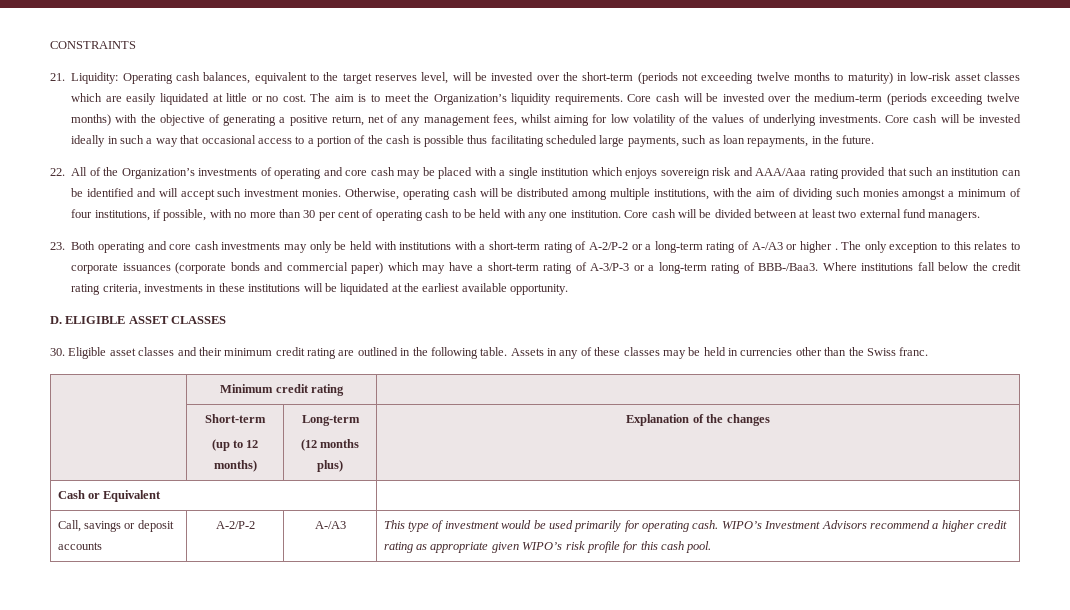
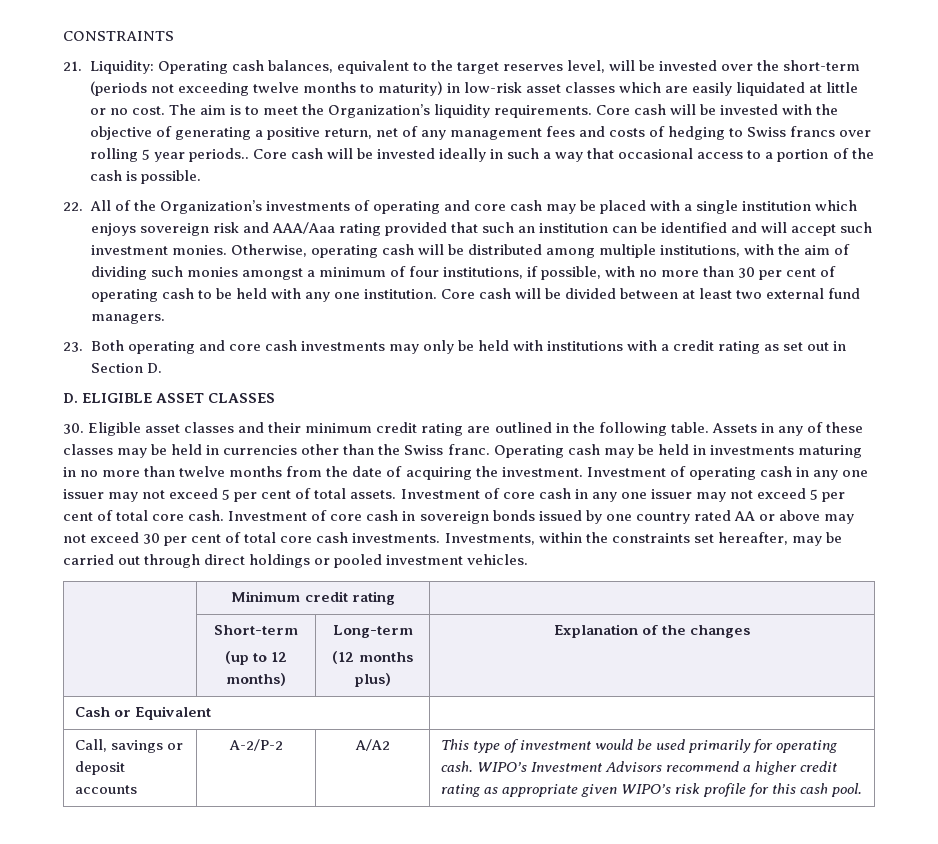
[768,93,1020,105] [71,114,112,126] over the medium-term (periods exceeding twelve months) -> (779, 109) none
[492,114,882,126] fees, whilst aiming for low volatility of the values of underlying investments. -> [546,126,872,140] [89,148,249,162] fees and costs of hedging to Swiss francs over rolling 5 year periods..
[423,135,875,147] possible thus facilitating scheduled large payments, such as loan repayments, in the future. -> [140,170,201,184] possible.
[489,241,1020,253] [71,262,1022,274] [71,283,569,295] short-term rating of A-2/P-2 or a long-term rating of A-/A3 or higher . The only exception to this relates to corporate issuances (corporate bonds and commercial paper) which may have a short-term rating of A-3/P-3 or a long-term rating of BBB-/Baa3. Where institutions fall below the credit rating criteria, investments in these institutions will be liquidated at the earliest available opportunity. -> [673,340,847,354] [90,363,162,373] credit rating as set out in Section D.
(929, 351) none -> [493,444,862,458] [63,466,868,480] [63,488,846,502] [63,510,854,524] [63,532,842,546] [63,554,529,568] Operating cash may be held in investments maturing in no more than twelve months from the date of acquiring the investment. Investment of operating cash in any one issuer may not exceed 5 per cent of total assets. Investment of core cash in any one issuer may not exceed 5 per cent of total core cash. Investment of core cash in sovereign bonds issued by one country rated AA or above may not exceed 30 per cent of total core cash investments. Investments, within the constraints set hereafter, may be carried out through direct holdings or pooled investment vehicles.
[314,521,346,529] A-/A3 -> [354,739,390,751] A/A2

